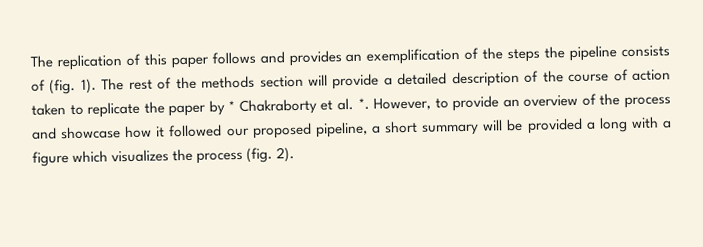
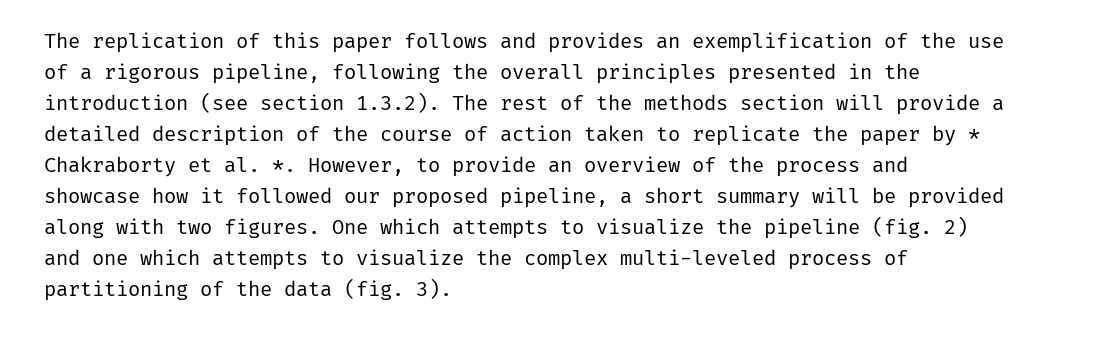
[507,45,670,63] [31,78,97,95] steps the pipeline consists of (fig. 1). -> [968,37,1004,48] [44,63,920,84] [44,92,440,113] use of a rigorous pipeline, following the overall principles presented in the introduction (see section 1.3.2).
[586,116,673,133] [32,147,296,167] a long with a figure which visualizes the process (fig. 2). -> [44,216,968,239] [44,249,908,270] [44,278,452,301] along with two figures. One which attempts to visualize the pipeline (fig. 2) and one which attempts to visualize the complex multi-leveled process of partitioning of the data (fig. 3).

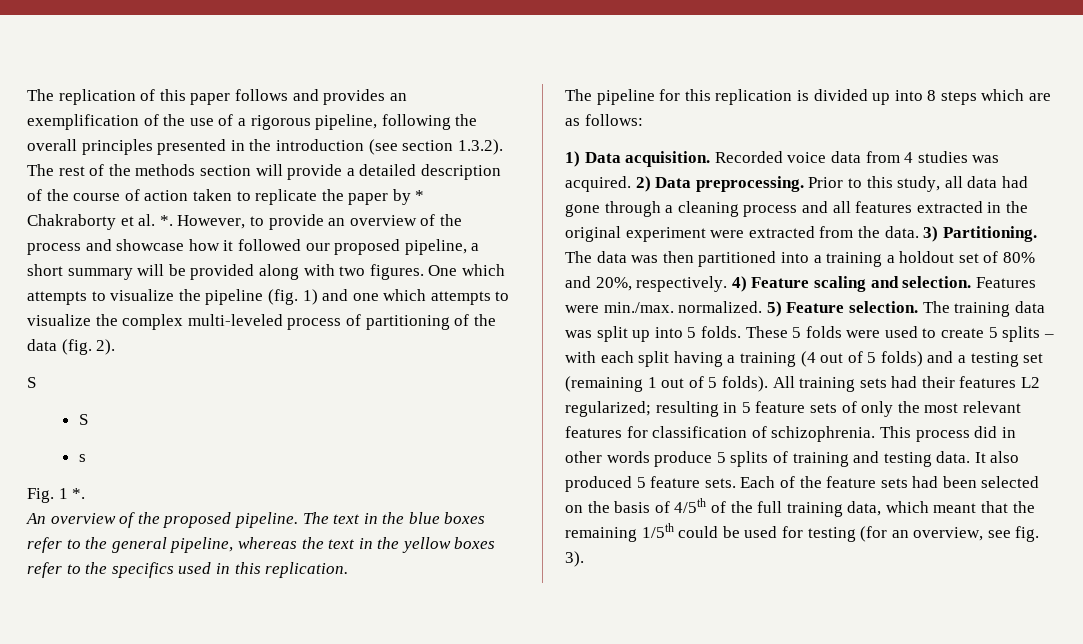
[944,216,968,237] 2) -> [302,289,318,305] 1)
(404, 289) none -> [96,339,116,355] [27,377,36,388] [78,414,88,425] [78,454,86,462] [27,488,86,503] [26,512,486,528] [27,537,496,553] [27,562,349,578] [565,89,1052,105] [565,114,643,126] [565,151,1000,167] [565,176,1028,192] [565,201,1028,217] [565,226,1037,242] [565,251,1036,267] [565,276,1036,292] [565,301,1045,317] [565,326,1054,342] [565,351,1044,367] [565,376,1041,392] [565,401,1021,417] [565,426,1016,442] [565,451,1020,467] [565,476,1040,492] [565,498,1035,517] [565,523,1040,542] 2). // S // S // s // Fig. 1 *. // An overview of the proposed pipeline. The text in the blue boxes refer to the general pipeline, whereas the text in the yellow boxes refer to the specifics used in this replication. // The pipeline for this replication is divided up into 8 steps which are as follows: // 1) Data acquisition. Recorded voice data from 4 studies was acquired. 2) Data preprocessing. Prior to this study, all data had gone through a cleaning process and all features extracted in the original experiment were extracted from the data. 3) Partitioning. The data was then partitioned into a training a holdout set of 80% and 20%, respectively. 4) Feature scaling and selection. Features were min./max. normalized. 5) Feature selection. The training data was split up into 5 folds. These 5 folds were used to create 5 splits – with each split having a training (4 out of 5 folds) and a testing set (remaining 1 out of 5 folds). All training sets had their features L2 regularized; resulting in 5 feature sets of only the most relevant features for classification of schizophrenia. This process did in other words produce 5 splits of training and testing data. It also produced 5 feature sets. Each of the feature sets had been selected on the basis of 4/5th of the full training data, which meant that the remaining 1/5th could be used for testing (for an overview, see fig.

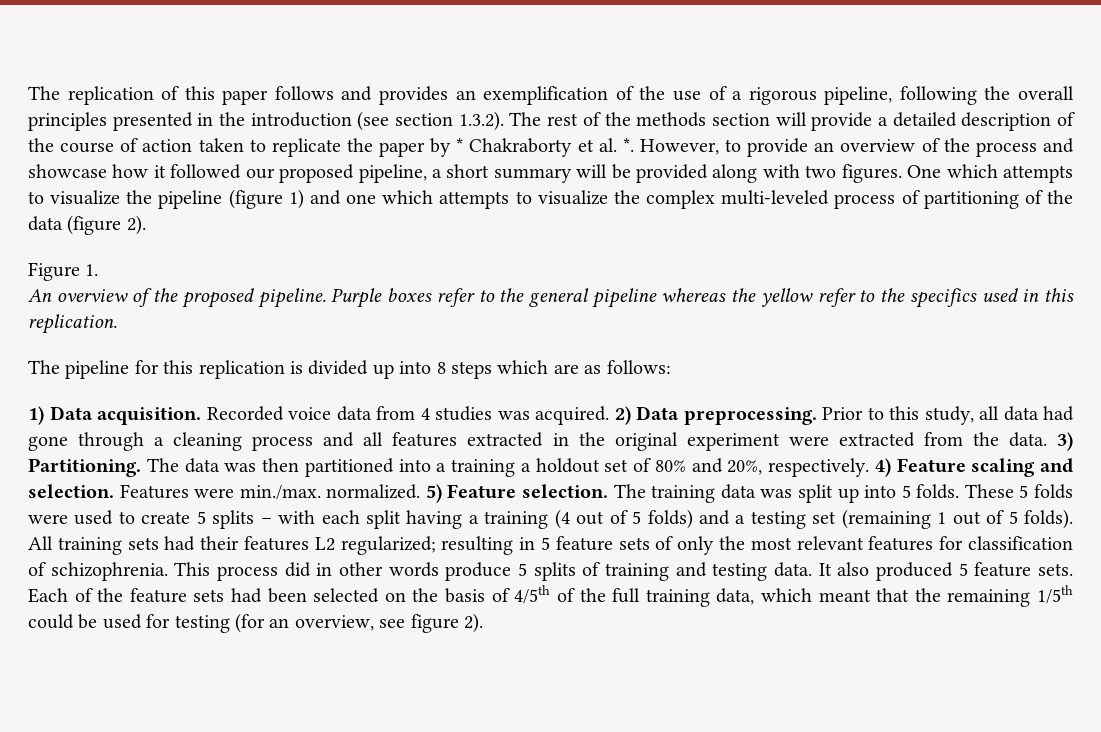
[267,289,298,305] (fig. -> [228,189,283,209] (figure
[61,339,92,355] (fig. -> [67,215,122,235] (figure
[27,377,36,388] [78,414,88,425] [78,454,86,462] [27,488,86,503] S // S // s // Fig. 1 *. -> [28,262,99,281] Figure 1.
[302,512,440,524] The text in the blue -> [331,288,383,308] Purple
[170,537,234,553] pipeline, -> [591,288,657,308] pipeline
[328,537,496,553] text in the yellow boxes -> [760,288,813,307] yellow
[1015,526,1040,542] [565,551,584,567] fig. 3). -> [410,613,483,633] figure 2).

